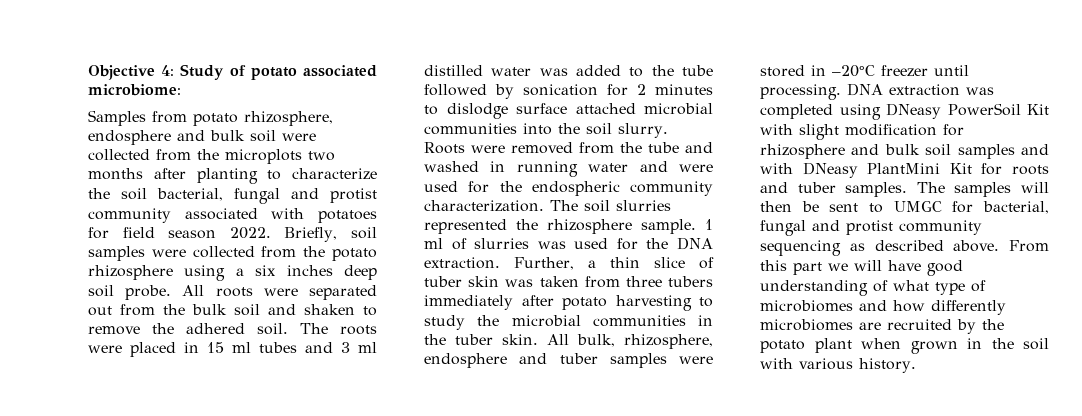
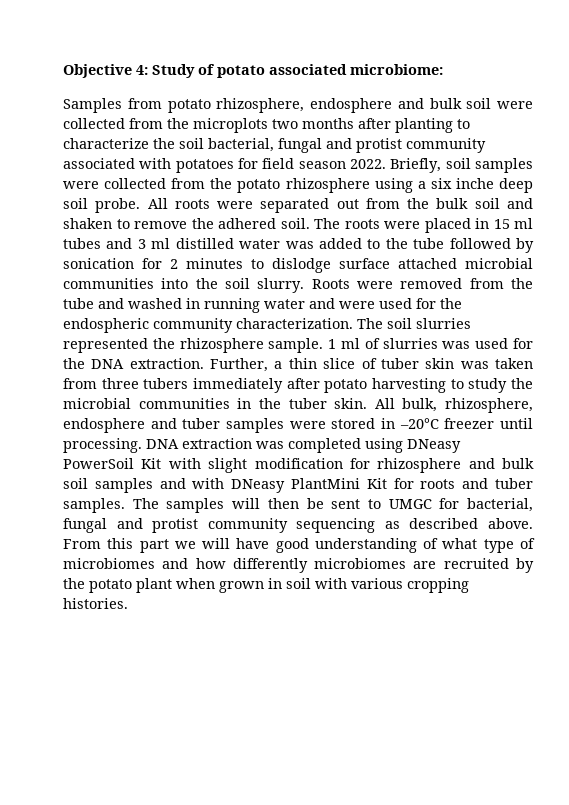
[286,265,333,276] inches -> [455,178,494,189] inche
[991,338,1014,349] the -> (282, 583) none
[859,358,916,373] history. -> [407,578,469,593] [63,598,128,609] cropping histories.

